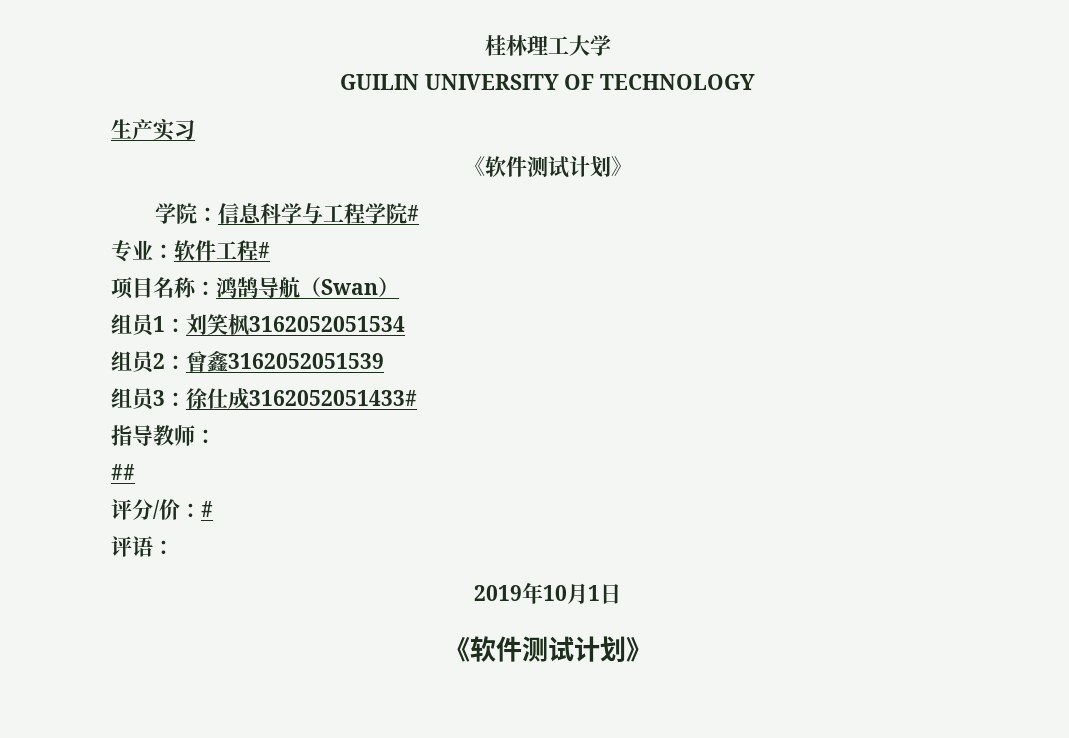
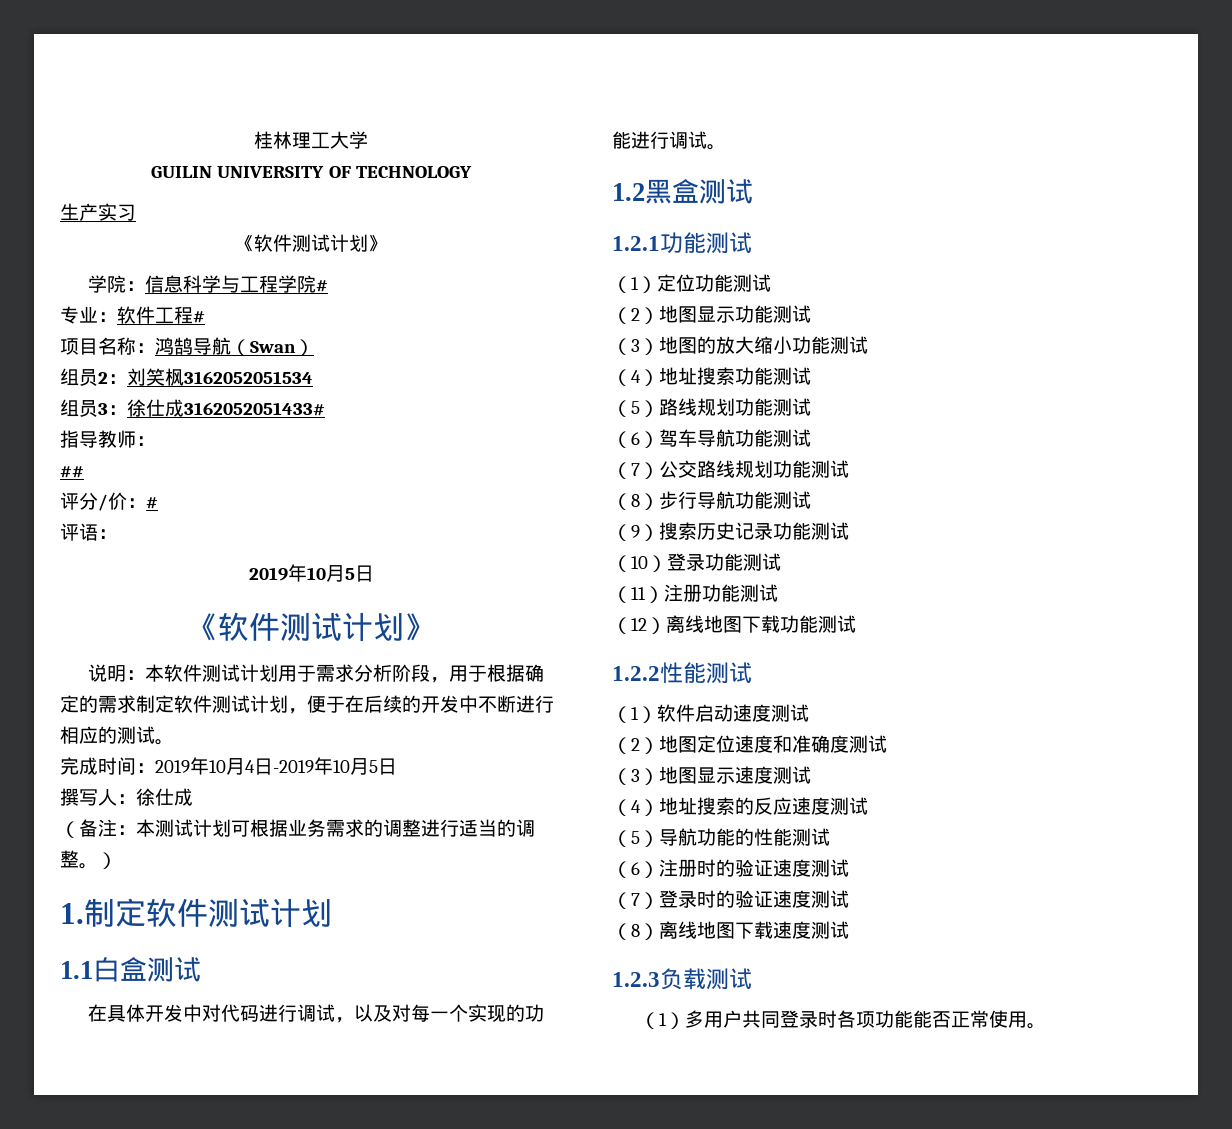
[153,316,165,332] 1 -> [98,372,108,384] 2
[111,350,384,374] // 组员2：曾鑫3162052051539 -> (313, 377) none
[588,585,600,601] 1 -> [344,568,355,580] 5
(652, 649) none -> [88,664,545,683] [60,695,554,714] [60,726,174,745] [60,757,397,775] [60,788,193,806] [60,819,535,838] [60,850,117,869] [60,898,332,928] [60,957,201,982] [88,1004,545,1023] [612,131,726,150] [612,179,753,204] [612,232,752,254] [612,274,771,293] [612,305,811,324] [612,336,868,355] [612,367,811,386] [612,398,811,417] [612,429,811,448] [612,460,849,479] [612,491,811,510] [612,522,849,541] [612,553,781,572] [612,584,778,603] [612,615,856,634] [612,662,752,684] [612,704,809,723] [612,735,887,754] [612,766,811,785] [612,797,868,816] [612,828,830,847] [612,859,849,878] [612,890,849,909] [612,921,849,940] [612,968,752,990] [640,1010,1047,1029] // 说明：本软件测试计划用于需求分析阶段，用于根据确定的需求制定软件测试计划，便于在后续的开发中不断进行相应的测试。 // 完成时间：2019年10月4日-2019年10月5日 // 撰写人：徐仕成 // （备注：本测试计划可根据业务需求的调整进行适当的调整。） // 1.制定软件测试计划 // 1.1白盒测试 // 在具体开发中对代码进行调试，以及对每一个实现的功能进行调试。 // 1.2黑盒测试 // 1.2.1功能测试 // （1）定位功能测试 // （2）地图显示功能测试 // （3）地图的放大缩小功能测试 // （4）地址搜索功能测试 // （5）路线规划功能测试 // （6）驾车导航功能测试 // （7）公交路线规划功能测试 // （8）步行导航功能测试 // （9）搜索历史记录功能测试 // （10）登录功能测试 // （11）注册功能测试 // （12）离线地图下载功能测试 // 1.2.2性能测试 // （1）软件启动速度测试 // （2）地图定位速度和准确度测试 // （3）地图显示速度测试 // （4）地址搜索的反应速度测试 // （5）导航功能的性能测试 // （6）注册时的验证速度测试 // （7）登录时的验证速度测试 // （8）离线地图下载速度测试 // 1.2.3负载测试 // （1）多用户共同登录时各项功能能否正常使用。

